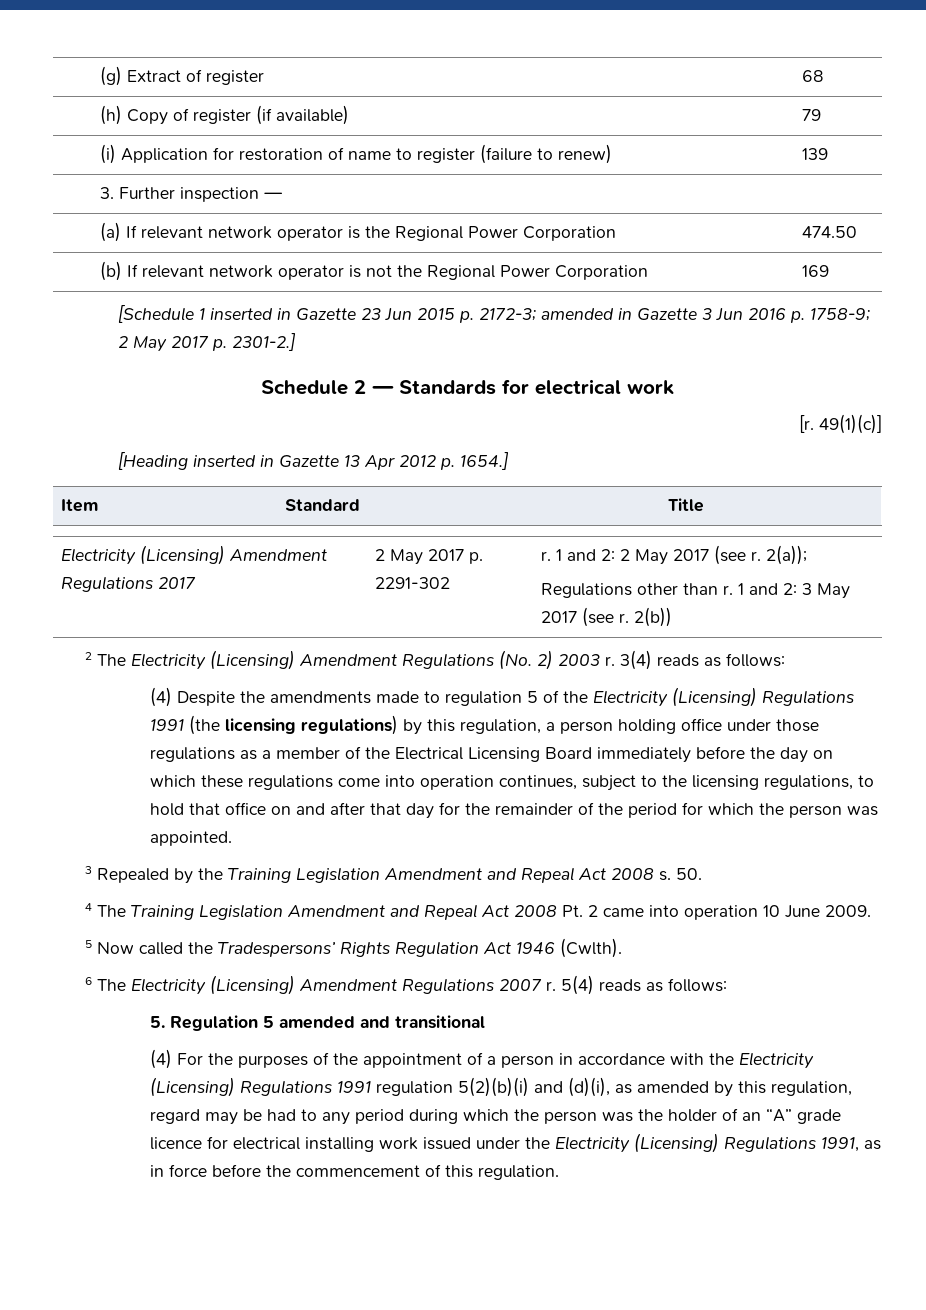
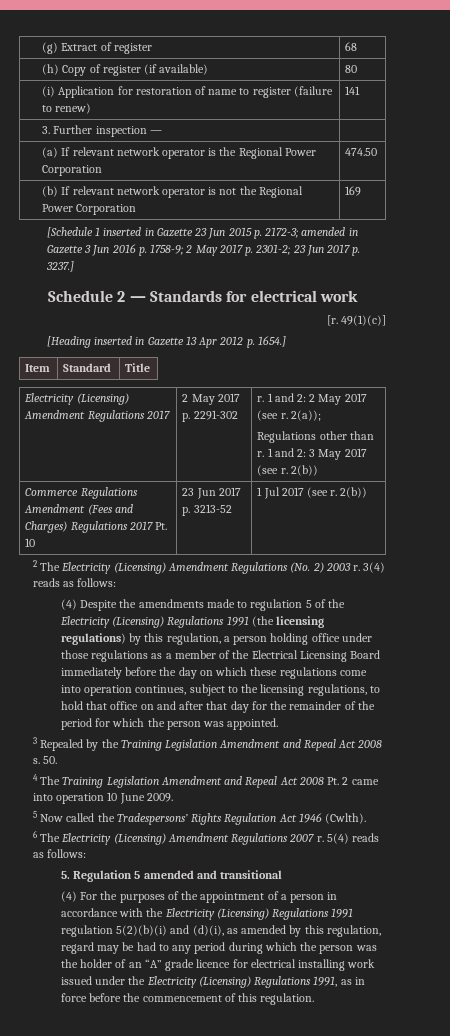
[801,109,821,121] 79 -> [345,65,358,73] 80
[801,148,828,160] 139 -> [345,86,361,95] 141
[231,333,296,351] 2301-2.] -> [255,244,361,256] [45,261,74,272] 2301-2; 23 Jun 2017 p. 3237.]
(672, 617) none -> [25,487,138,499] [24,504,133,515] [25,521,167,533] [25,538,36,547] [182,487,241,499] [182,504,232,516] [257,487,368,499] // Commerce Regulations Amendment (Fees and Charges) Regulations 2017 Pt. 10 | 23 Jun 2017 p. 3213-52 | 1 Jul 2017 (see r. 2(b))

